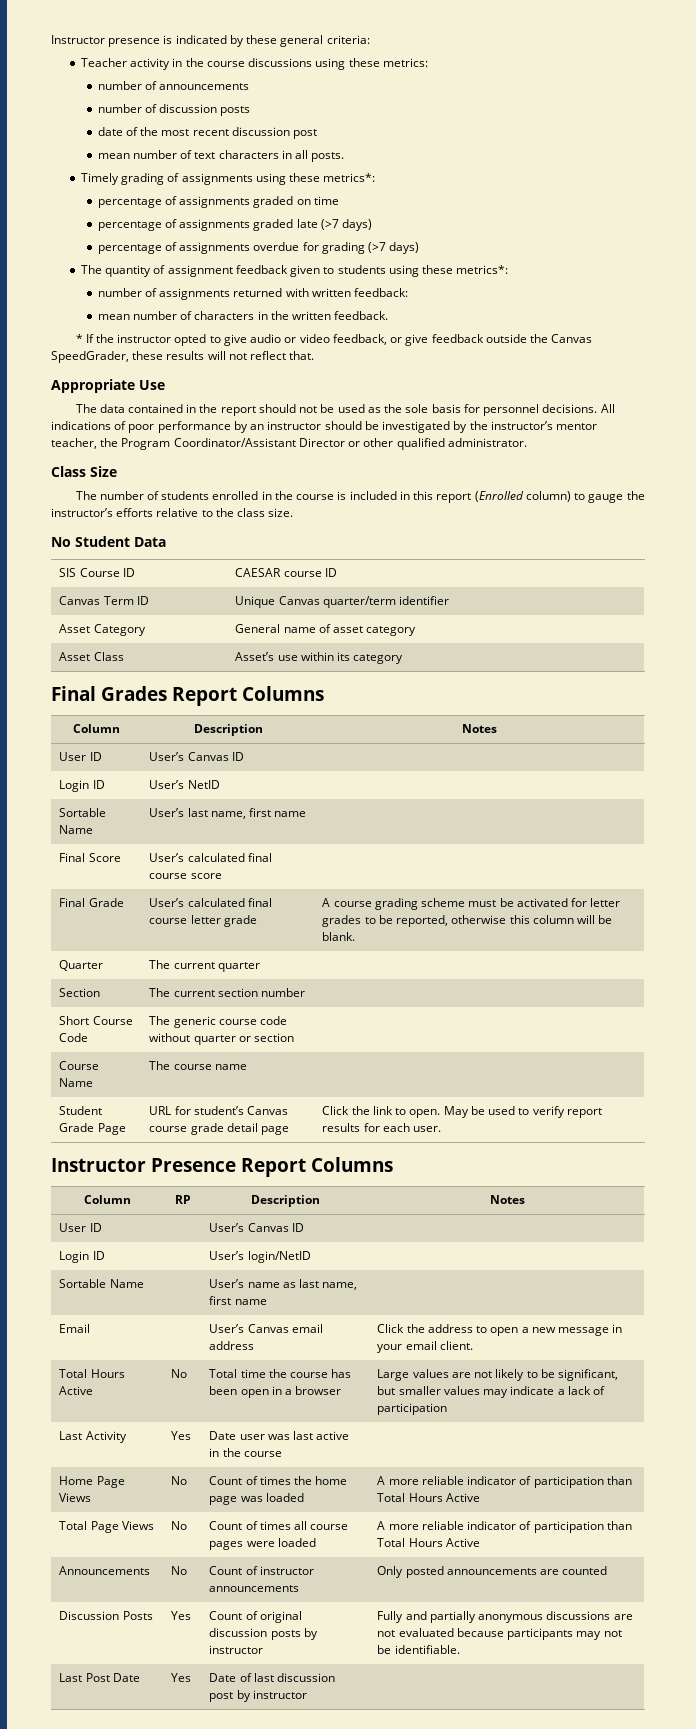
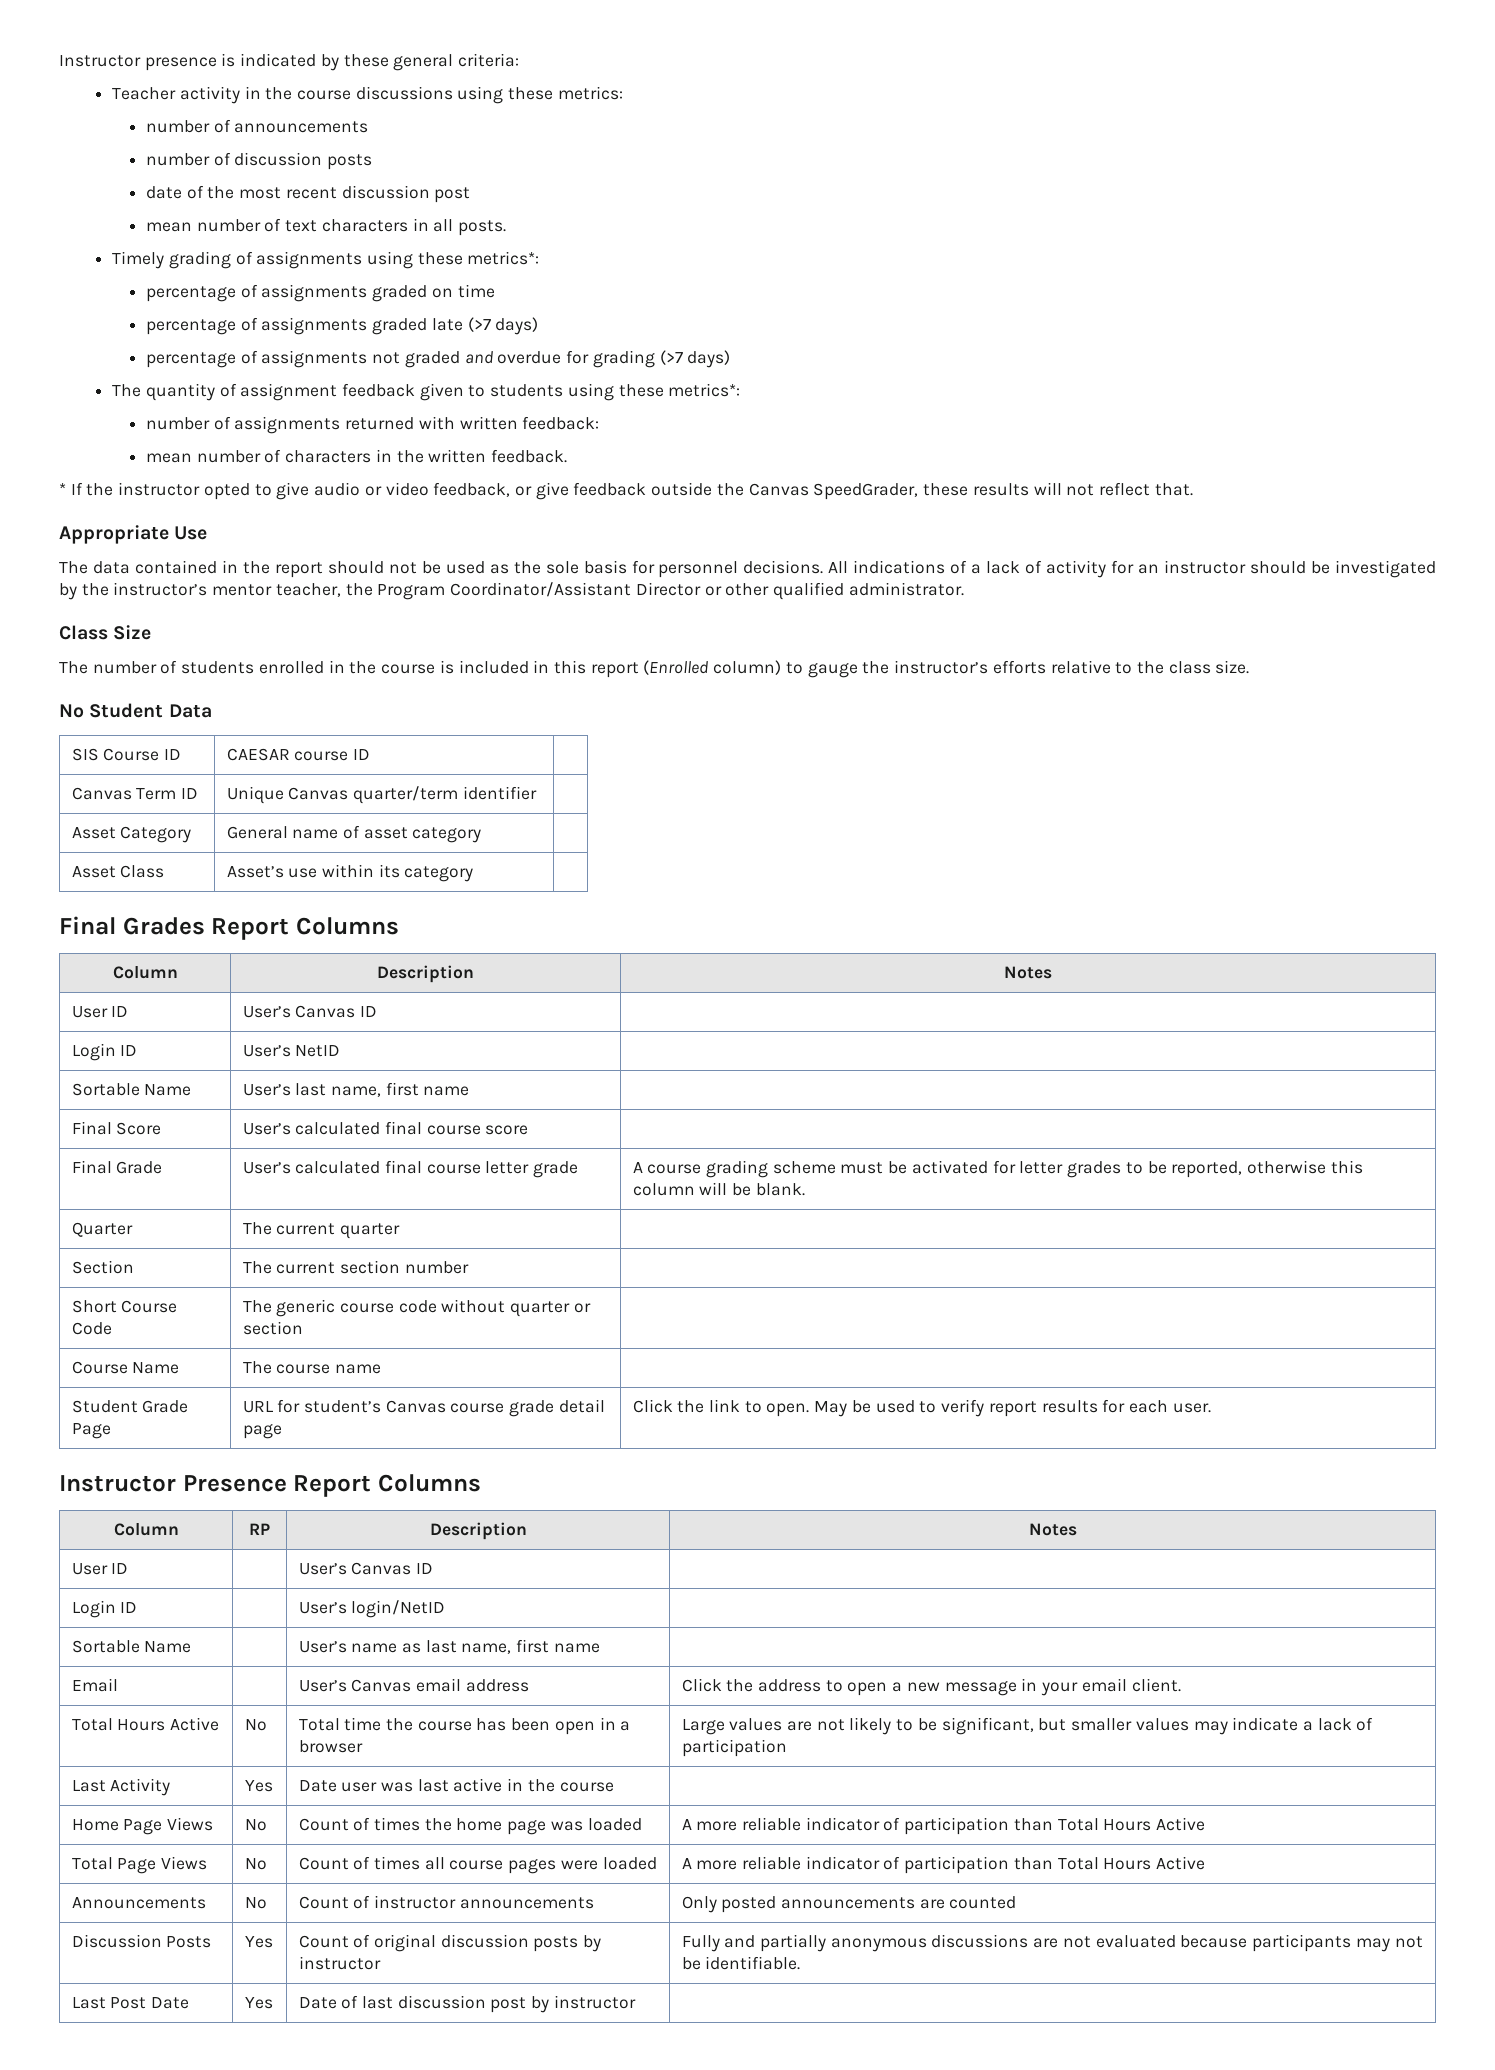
(251, 248) none -> [372,351,493,368] not graded and
[128,421,248,433] poor performance by -> [971,560,1135,578] a lack of activity for

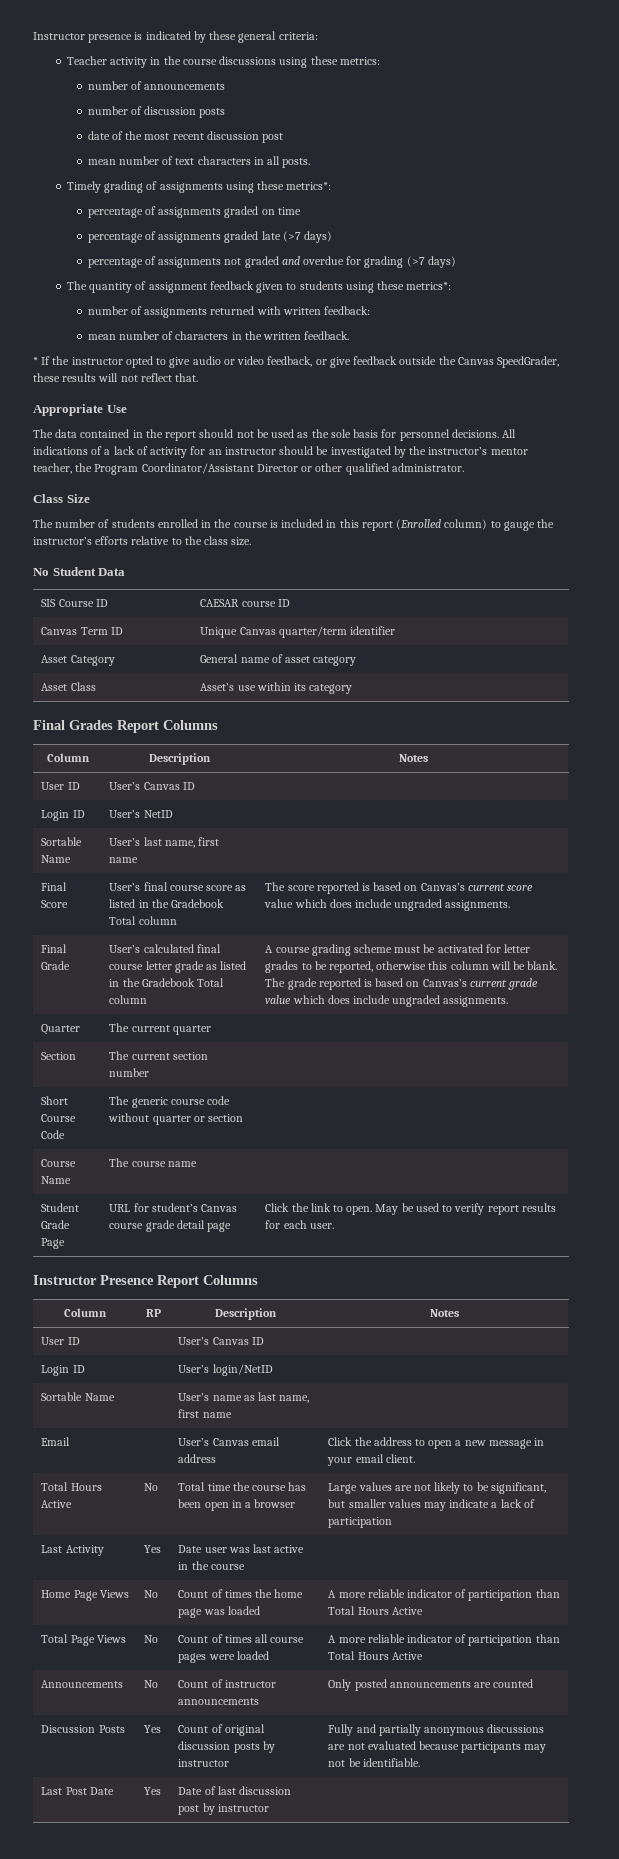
[295,1122,381,1135] calculated -> (141, 887) none
(529, 1130) | -> [235,885,247,891] [109,899,224,908] [109,916,177,925] [265,882,534,894] [264,899,511,911] as listed in the Gradebook Total column | The score reported is based on Canvas’s current score value which does include ungraded assignments.
(579, 1169) none -> [205,961,247,970] [109,978,224,987] [109,995,148,1004] as listed in the Gradebook Total column
(805, 1189) none -> [265,978,539,990] [265,995,509,1007] The grade reported is based on Canvas’s current grade value which does include ungraded assignments.

